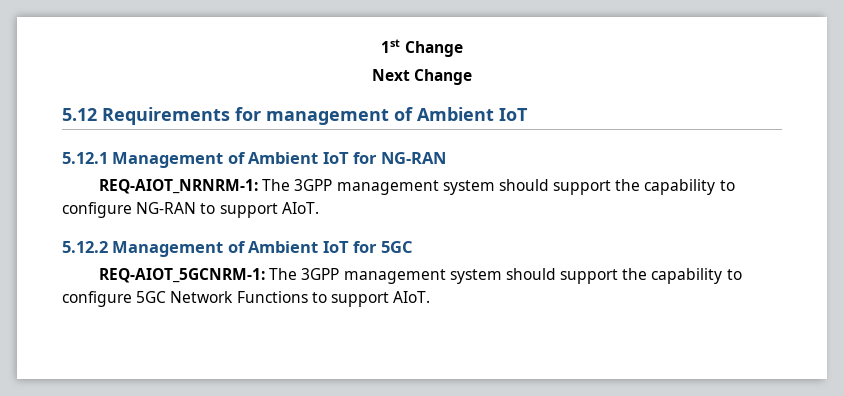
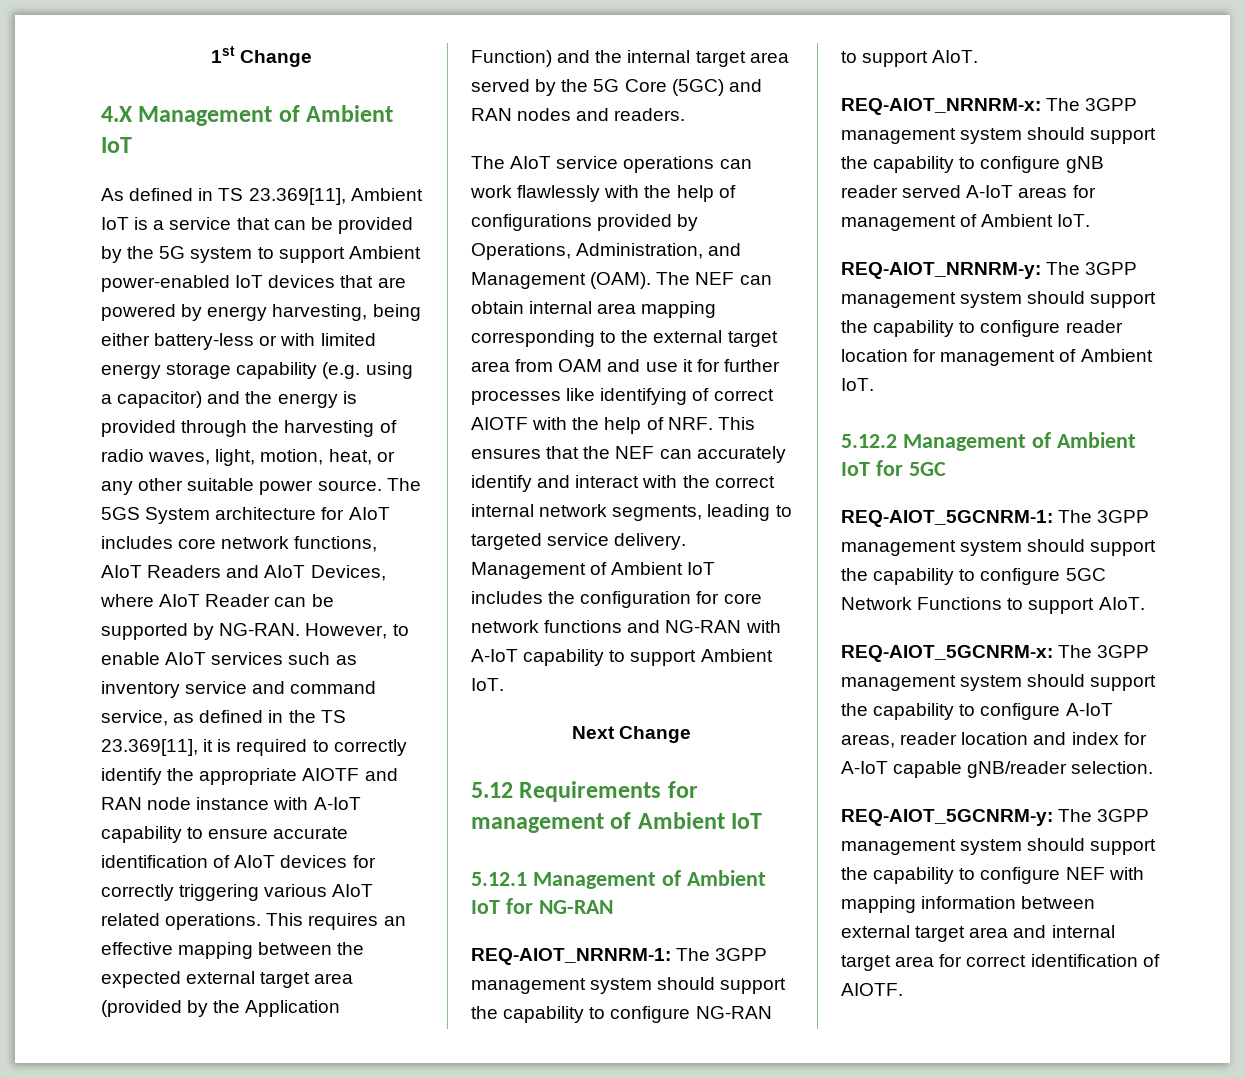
(463, 49) none -> [101,105,394,126] [101,137,132,153] [101,188,423,205] [101,217,413,234] [101,246,421,263] [101,275,406,292] [101,304,421,321] [101,333,376,350] [101,362,413,379] [101,391,357,408] [101,420,397,437] [101,449,395,466] [101,478,421,495] [101,507,390,524] [101,536,378,552] [101,565,386,581] [100,594,334,607] [101,623,409,640] [101,652,357,665] [101,681,377,698] [101,710,346,726] [101,739,407,756] [101,768,398,785] [101,797,361,810] [101,826,349,843] [101,855,376,868] [101,884,374,901] [101,913,406,930] [101,942,365,959] [101,971,354,988] [101,1000,341,1017] [471,50,789,67] [471,79,762,96] [471,108,686,121] [471,156,752,173] [470,185,736,202] [471,214,699,231] [471,243,742,260] [471,272,772,289] [471,301,717,318] [471,330,778,347] [471,359,780,372] [471,388,774,405] [471,417,755,434] [471,446,786,463] [471,475,775,492] [471,504,792,521] [471,533,687,550] [471,562,716,579] [471,591,762,608] [471,620,781,633] [471,649,773,666] [471,678,504,691] // 4.X Management of Ambient IoT // As defined in TS 23.369[11], Ambient IoT is a service that can be provided by the 5G system to support Ambient power-enabled IoT devices that are powered by energy harvesting, being either battery-less or with limited energy storage capability (e.g. using a capacitor) and the energy is provided through the harvesting of radio waves, light, motion, heat, or any other suitable power source. The 5GS System architecture for AIoT includes core network functions, AIoT Readers and AIoT Devices, where AIoT Reader can be supported by NG-RAN. However, to enable AIoT services such as inventory service and command service, as defined in the TS 23.369[11], it is required to correctly identify the appropriate AIOTF and RAN node instance with A-IoT capability to ensure accurate identification of AIoT devices for correctly triggering various AIoT related operations. This requires an effective mapping between the expected external target area (provided by the Application Function) and the internal target area served by the 5G Core (5GC) and RAN nodes and readers. // The AIoT service operations can work flawlessly with the help of configurations provided by Operations, Administration, and Management (OAM). The NEF can obtain internal area mapping corresponding to the external target area from OAM and use it for further processes like identifying of correct AIOTF with the help of NRF. This ensures that the NEF can accurately identify and interact with the correct internal network segments, leading to targeted service delivery. Management of Ambient IoT includes the configuration for core network functions and NG-RAN with A-IoT capability to support Ambient IoT.
(319, 208) none -> [841,98,1138,115] [841,127,1157,144] [841,156,1104,173] [841,185,1096,198] [841,214,1091,231] [841,262,1138,279] [841,291,1157,308] [841,320,1123,337] [841,349,1153,366] [841,378,874,391] // REQ-AIOT_NRNRM-x: The 3GPP management system should support the capability to configure gNB reader served A-IoT areas for management of Ambient IoT. // REQ-AIOT_NRNRM-y: The 3GPP management system should support the capability to configure reader location for management of Ambient IoT.
(431, 297) none -> [841,645,1150,662] [841,674,1157,691] [841,703,1113,720] [841,732,1147,748] [841,761,1154,778] [841,809,1150,826] [841,838,1157,855] [841,867,1144,884] [841,896,1096,913] [841,925,1115,942] [841,954,1160,971] [841,983,903,996] // REQ-AIOT_5GCNRM-x: The 3GPP management system should support the capability to configure A-IoT areas, reader location and index for A-IoT capable gNB/reader selection. // REQ-AIOT_5GCNRM-y: The 3GPP management system should support the capability to configure NEF with mapping information between external target area and internal target area for correct identification of AIOTF.

